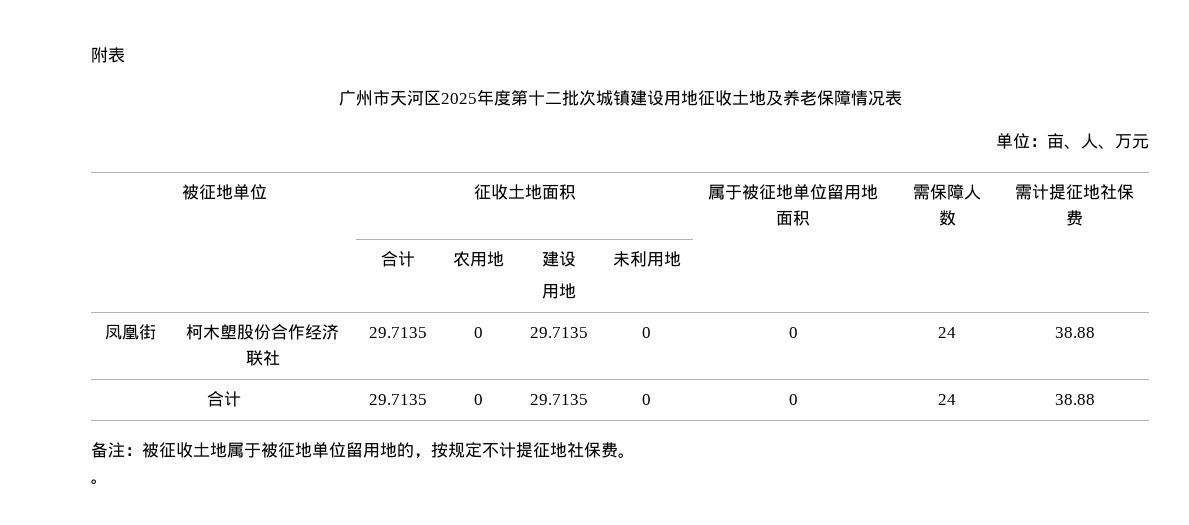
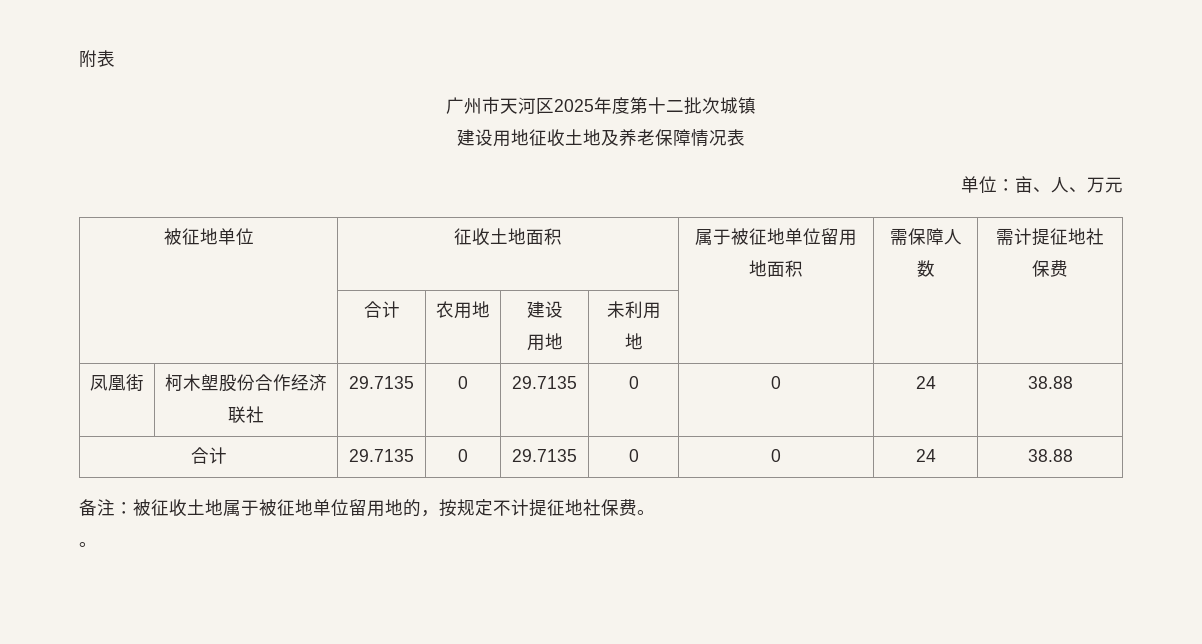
(630, 98) none -> (756, 105) //

